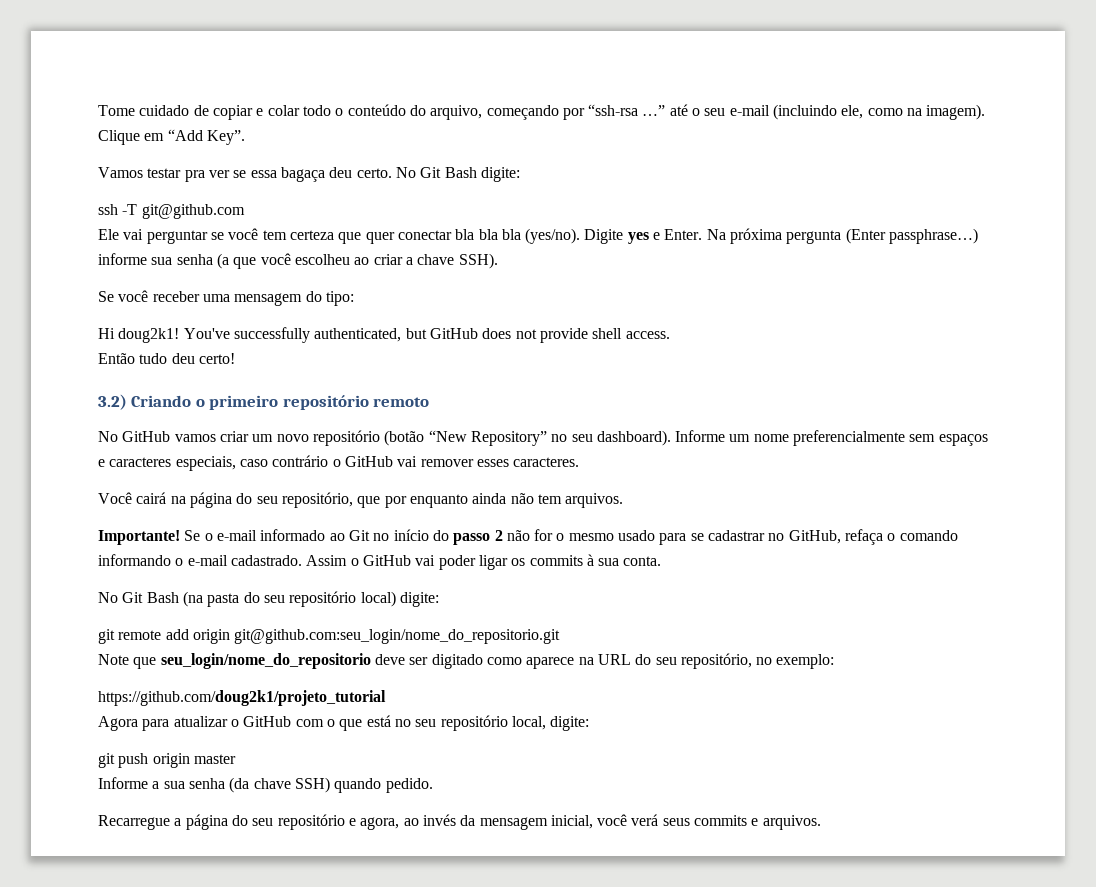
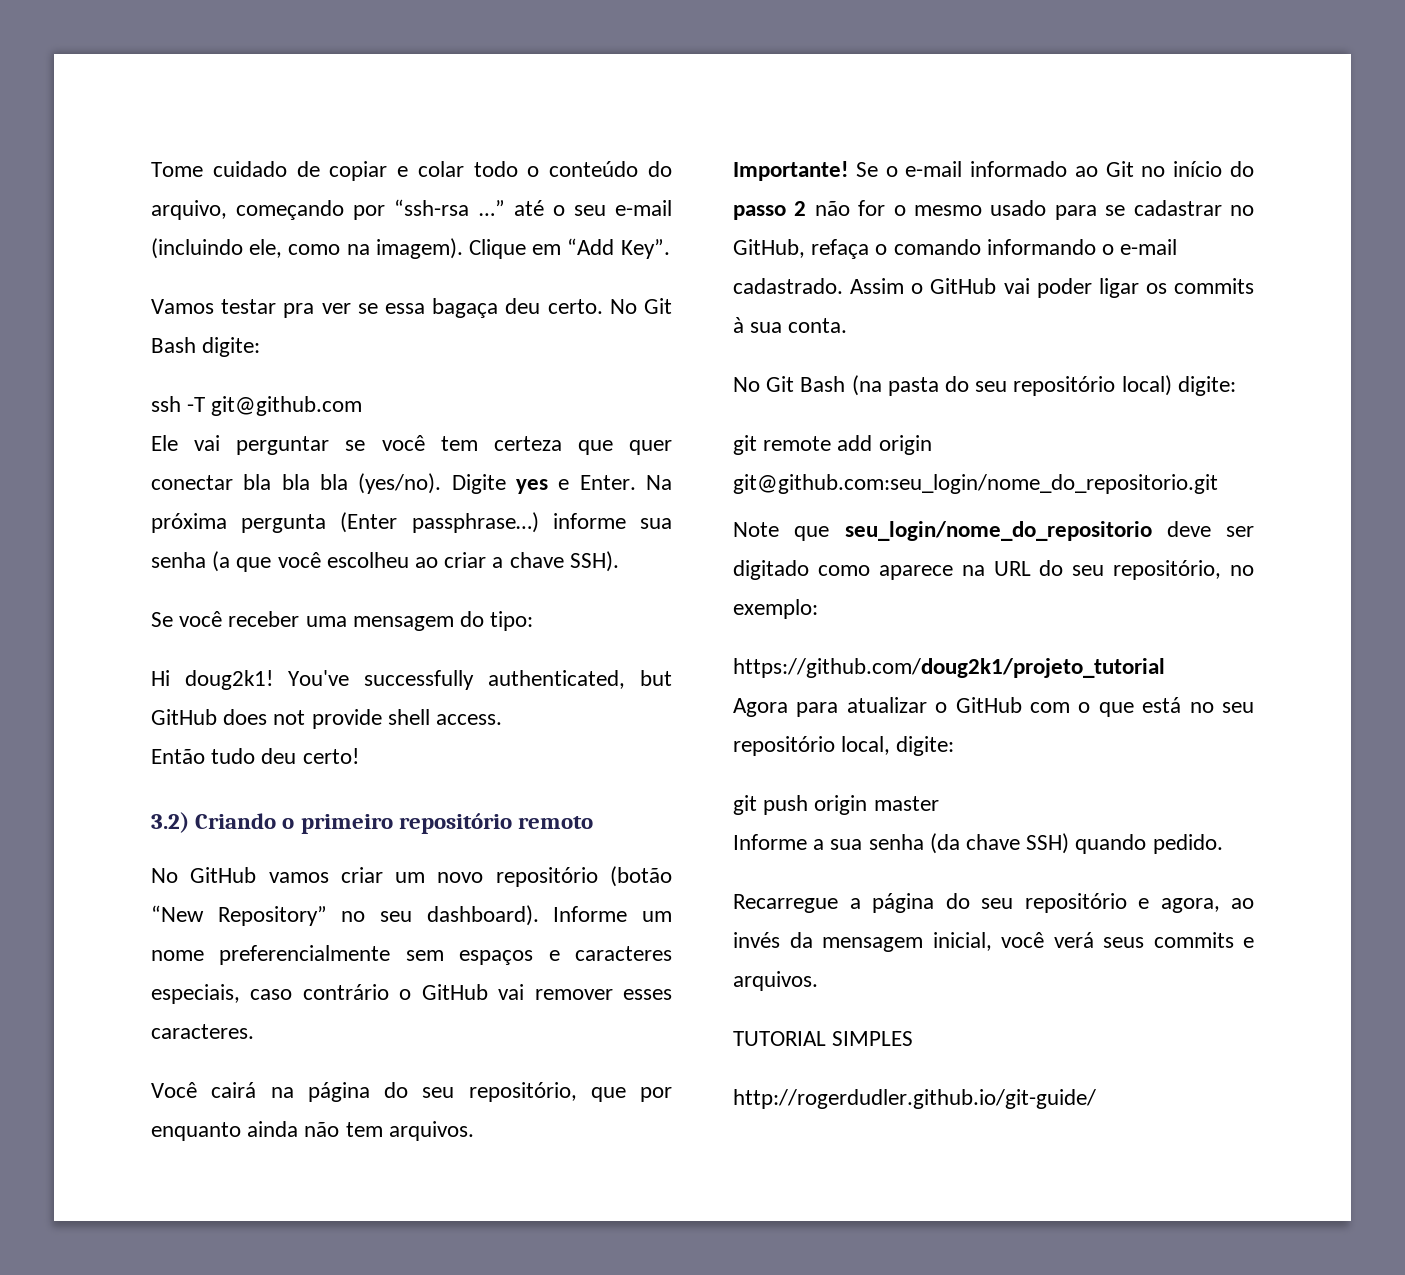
(821, 822) none -> [733,1031,914,1046] [733,1089,1096,1109] // TUTORIAL SIMPLES // http://rogerdudler.github.io/git-guide/

